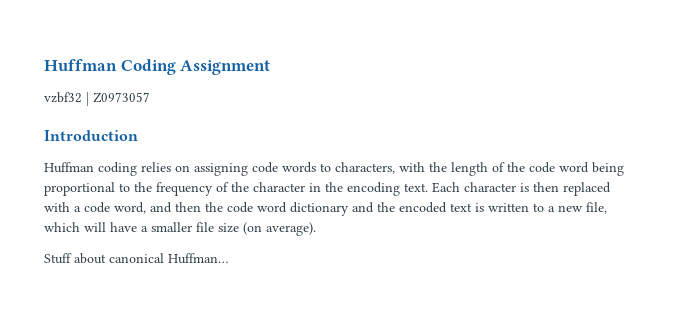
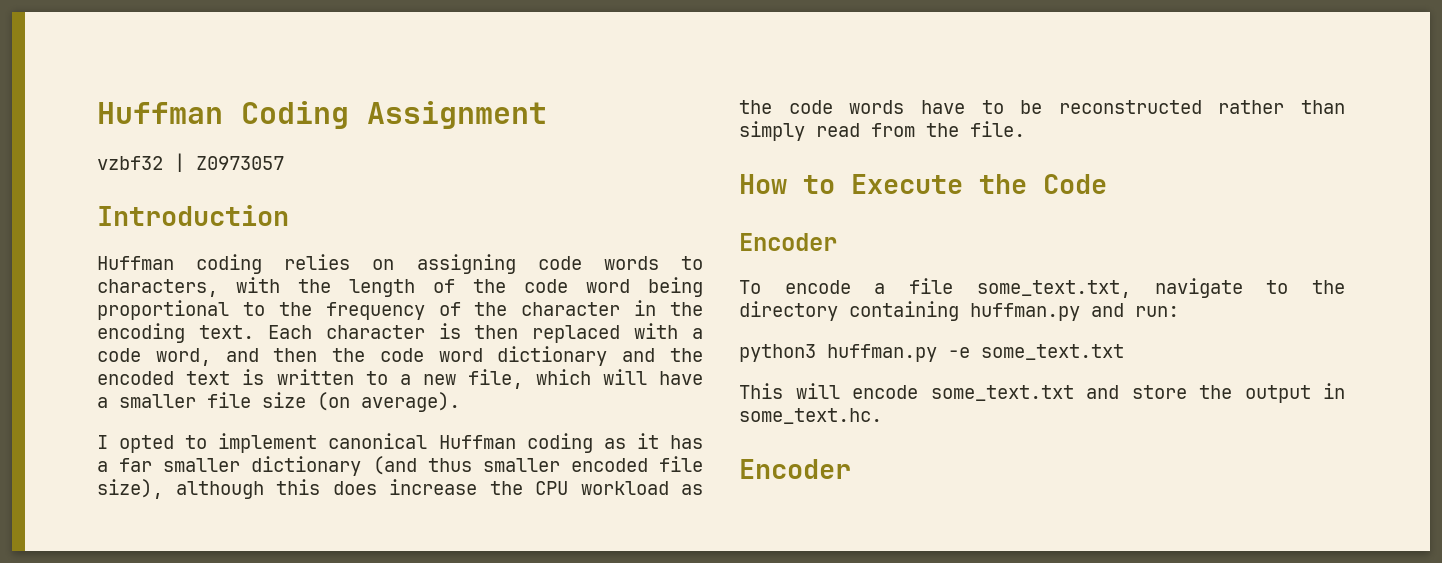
[44,253,228,264] Stuff about canonical Huffman… -> [97,433,703,453] [97,456,703,476] [97,479,703,499] [739,100,1345,114] [739,121,1025,141] [739,174,1107,194] [739,233,837,251] [739,278,1345,298] [739,301,1179,321] [739,344,1124,362] [739,383,1345,403] [739,408,882,424] [739,459,851,479] I opted to implement canonical Huffman coding as it has a far smaller dictionary (and thus smaller encoded file size), although this does increase the CPU workload as the code words have to be reconstructed rather than simply read from the file. // How to Execute the Code // Encoder // To encode a file some_text.txt, navigate to the directory containing huffman.py and run: // python3 huffman.py -e some_text.txt // This will encode some_text.txt and store the output in some_text.hc. // Encoder

